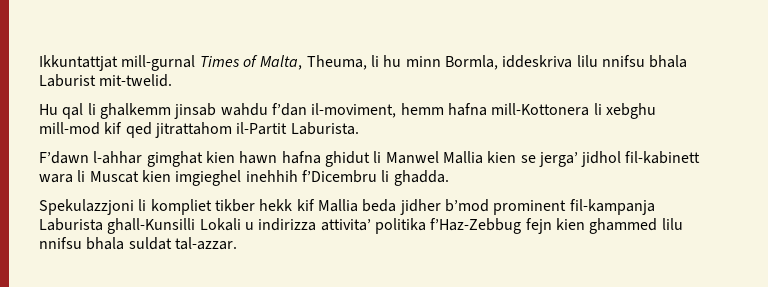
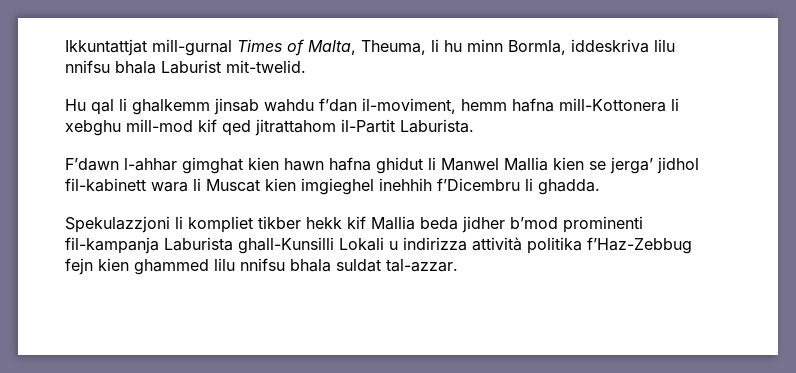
[493,200,567,215] prominent -> [563,216,643,233] prominenti
[320,219,371,231] attivita’ -> [472,237,522,251] attività

